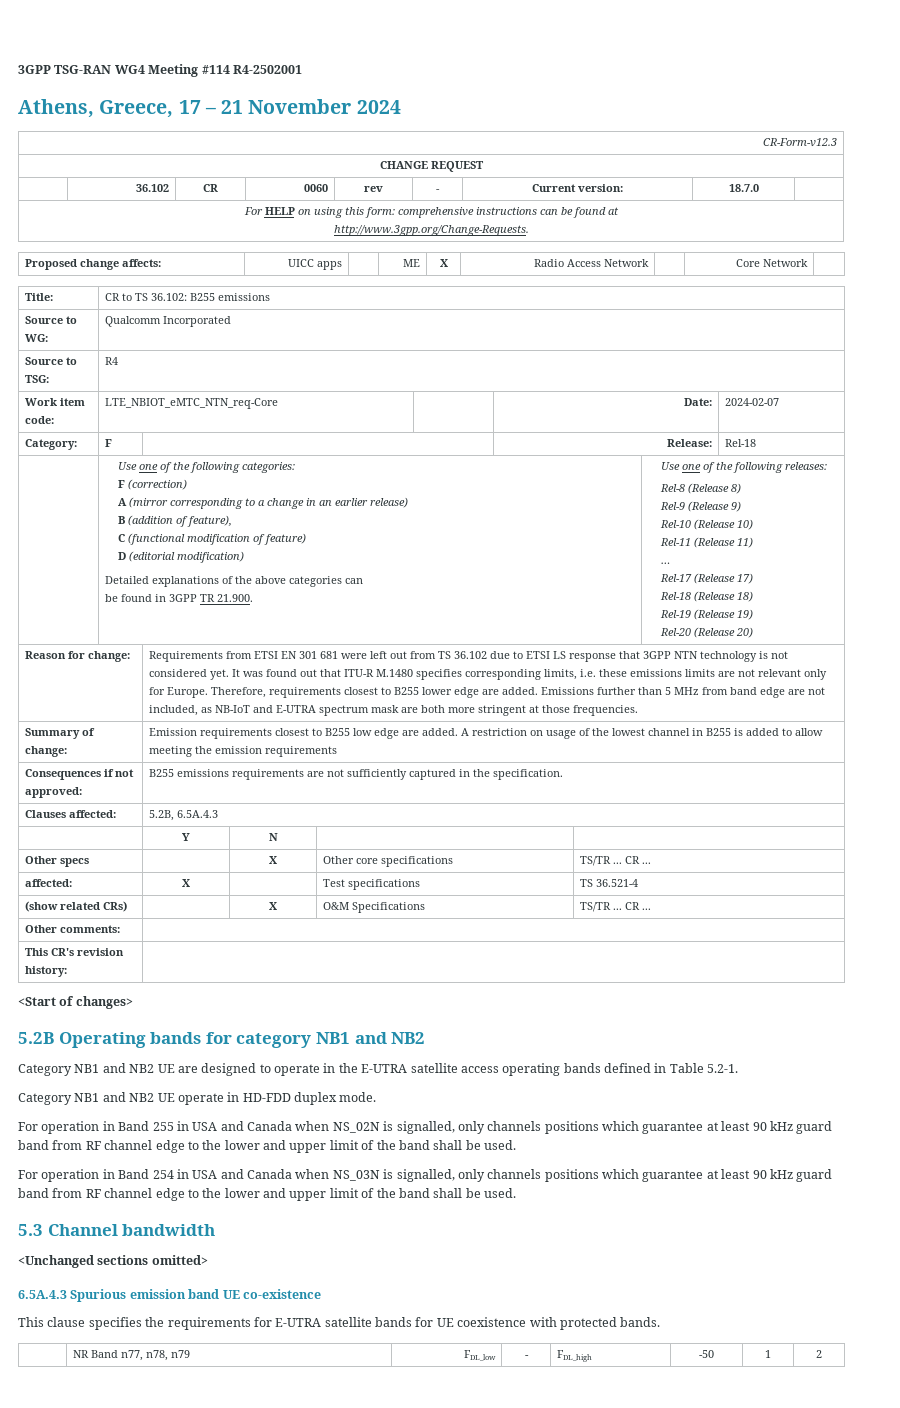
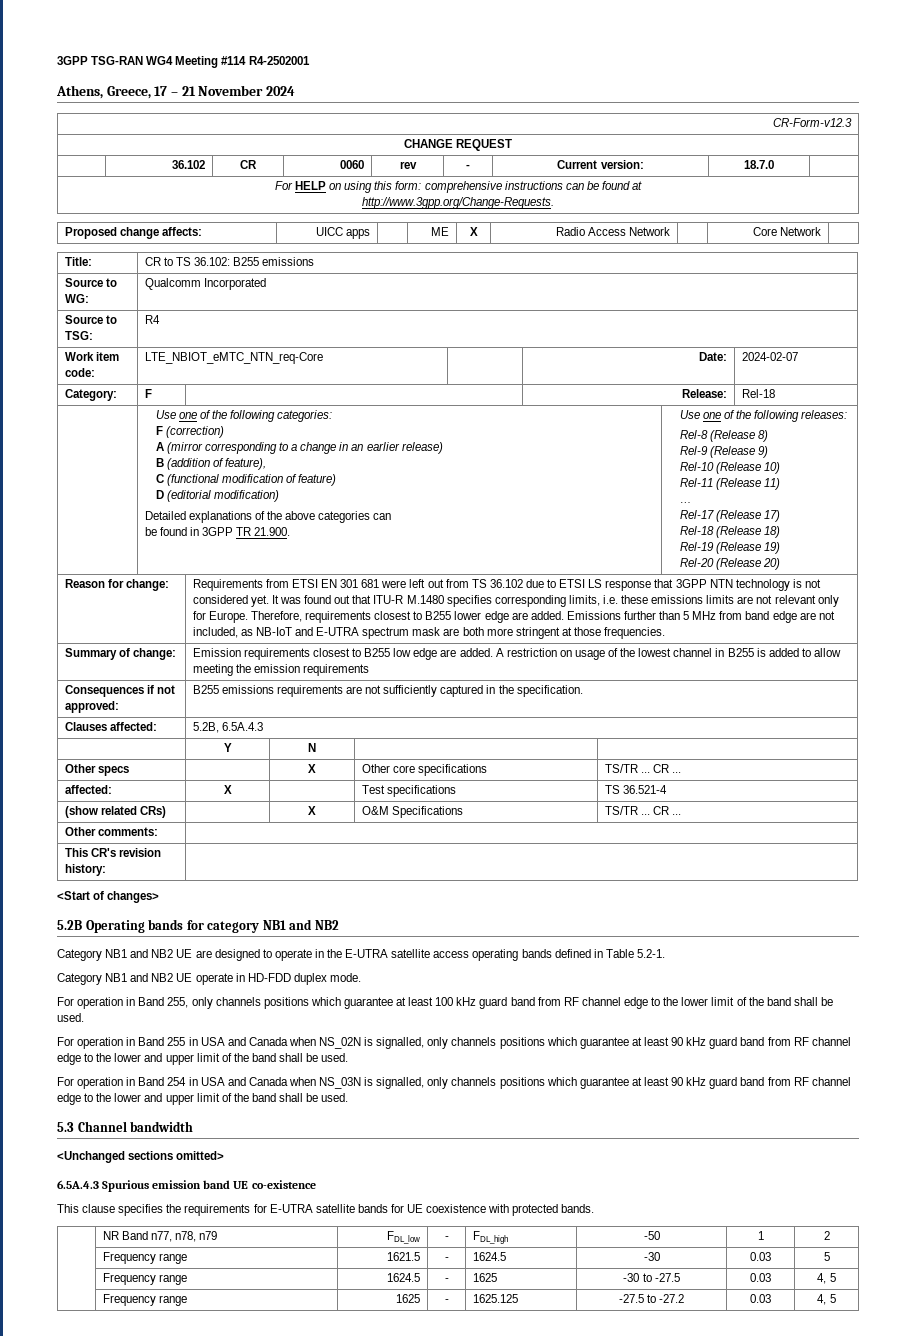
(377, 1097) none -> [57,997,833,1009] [57,1013,84,1022] // For operation in Band 255, only channels positions which guarantee at least 100 kHz guard band from RF channel edge to the lower limit of the band shall be used.
(822, 1354) none -> [102,1252,187,1264] [387,1252,421,1261] [444,1257,449,1261] [472,1252,506,1261] [643,1252,660,1261] [750,1252,771,1261] [823,1252,830,1261] [102,1273,187,1285] [387,1273,421,1282] [444,1278,449,1282] [472,1273,497,1282] [623,1273,680,1282] [750,1273,771,1282] [817,1273,836,1284] [102,1294,187,1306] [396,1294,421,1303] [444,1299,449,1303] [472,1294,518,1303] [618,1294,685,1303] [750,1294,771,1303] [817,1294,836,1305] // | Frequency range | 1621.5 | - | 1624.5 | -30 | 0.03 | 5 // | Frequency range | 1624.5 | - | 1625 | -30 to -27.5 | 0.03 | 4, 5 // | Frequency range | 1625 | - | 1625.125 | -27.5 to -27.2 | 0.03 | 4, 5

